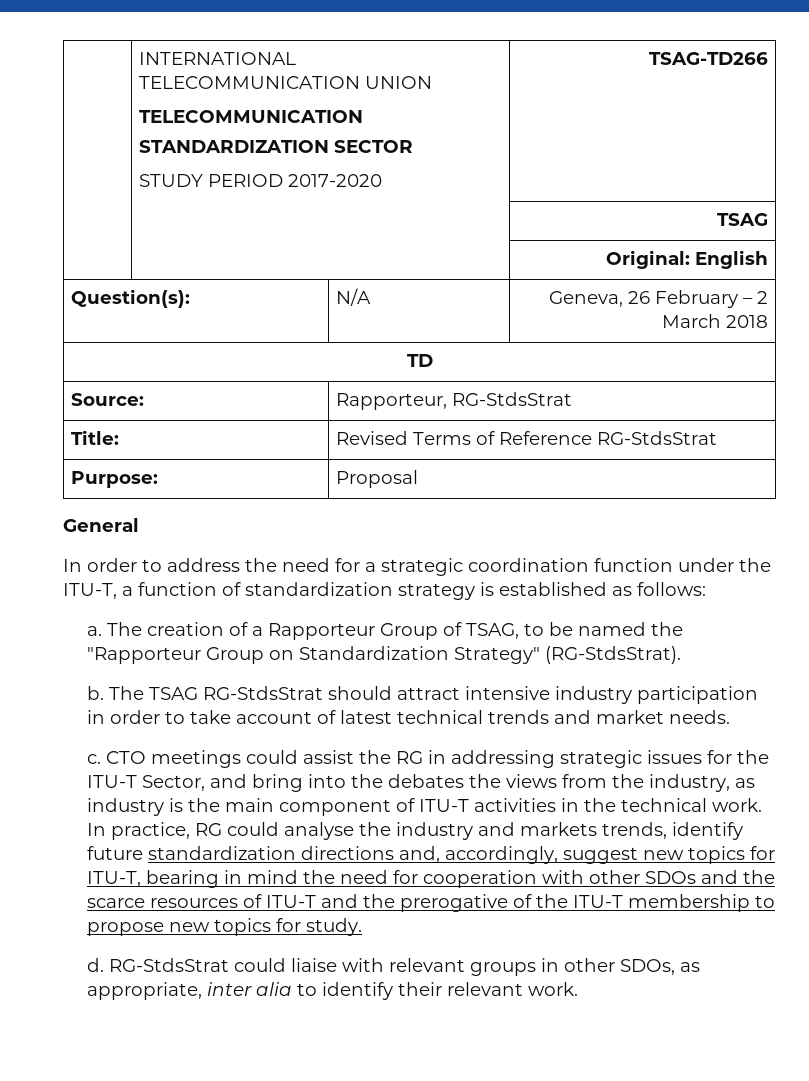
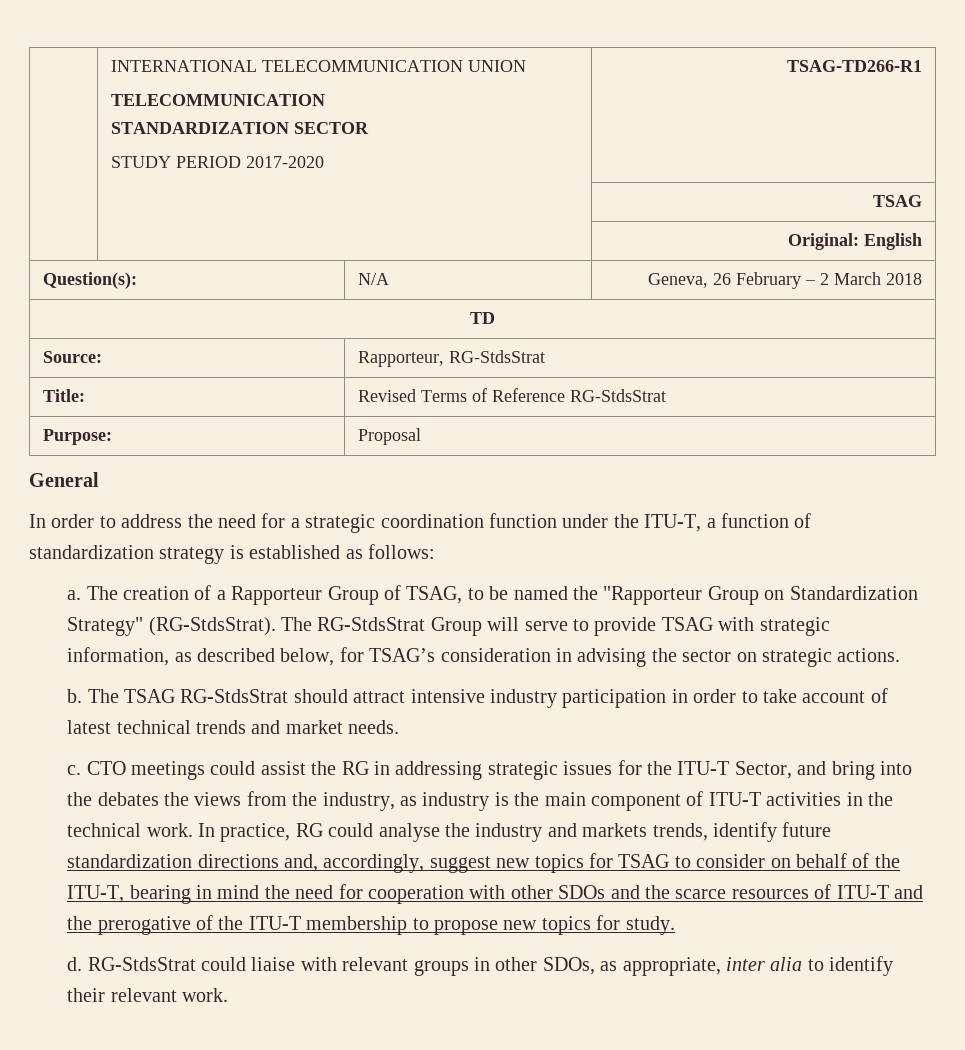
[648,52,768,65] TSAG-TD266 -> [786,60,922,72] TSAG-TD266-R1
(681, 655) none -> [281,617,830,636] [67,647,901,667] The RG-StdsStrat Group will serve to provide TSAG with strategic information, as described below, for TSAG’s consideration in advising the sector on strategic actions.
(775, 853) none -> [618,853,900,868] TSAG to consider on behalf of the

